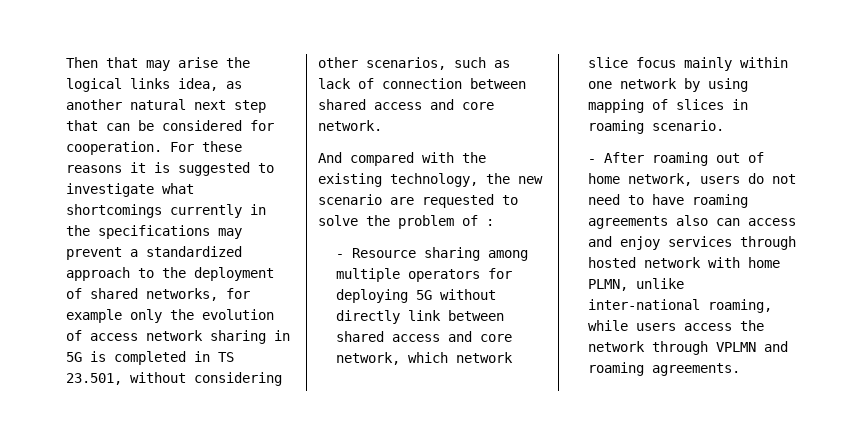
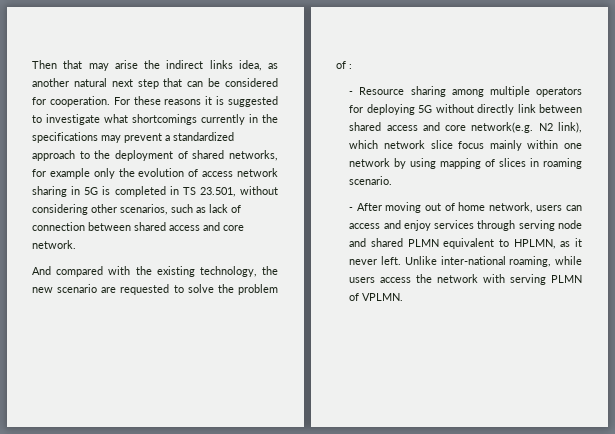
[66,78,122,92] logical -> [166,60,204,69] indirect
[335,352,400,365] network, -> [471,122,582,133] network(e.g. N2 link),
[651,152,708,166] roaming -> [385,202,422,213] moving
[747,173,796,184] [587,194,748,208] [587,215,708,229] do not need to have roaming agreements also -> (563, 208) none
[587,257,780,268] [587,278,684,291] hosted network with home PLMN, unlike -> [518,220,582,231] [349,238,582,249] [349,256,437,265] serving node and shared PLMN equivalent to HPLMN, as it never left. Unlike
[651,341,788,355] [587,362,740,376] through VPLMN and roaming agreements. -> [483,274,582,285] [349,293,404,301] with serving PLMN of VPLMN.

